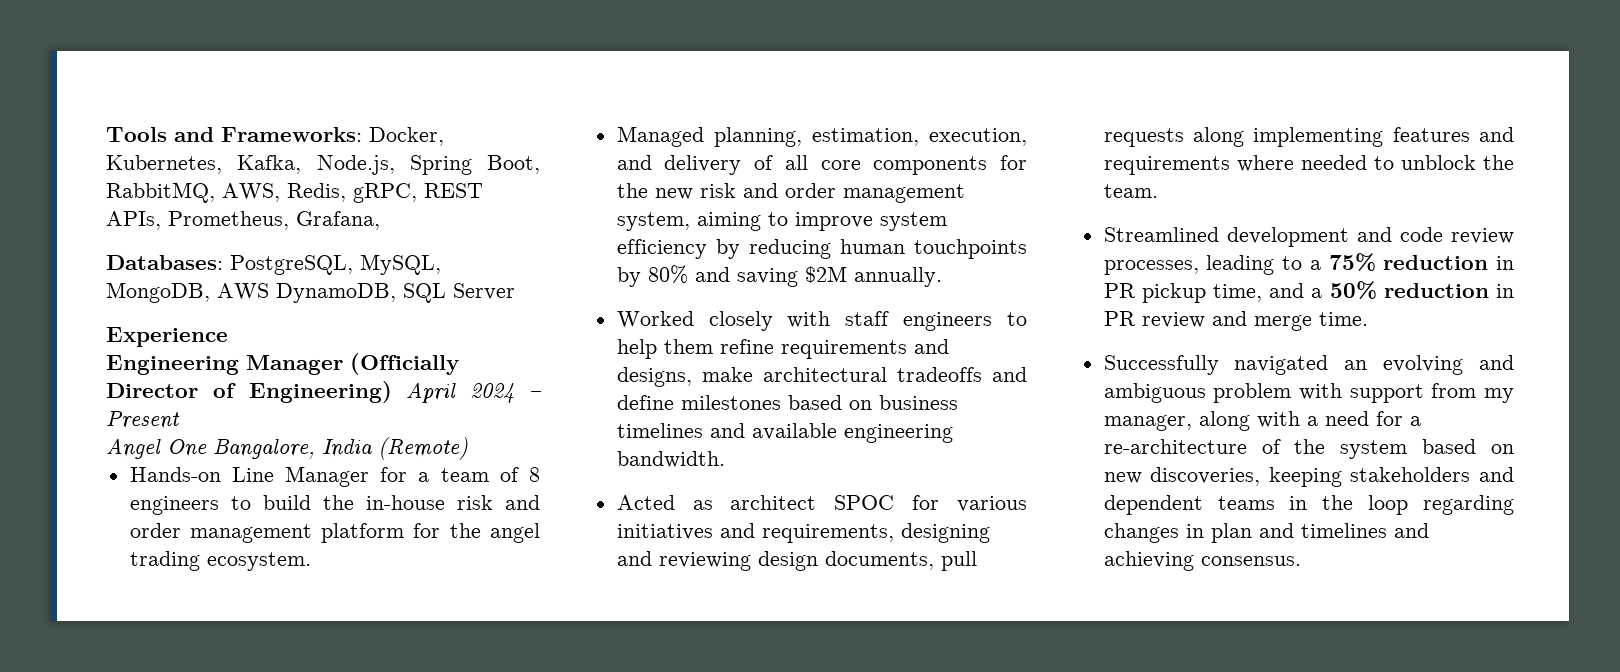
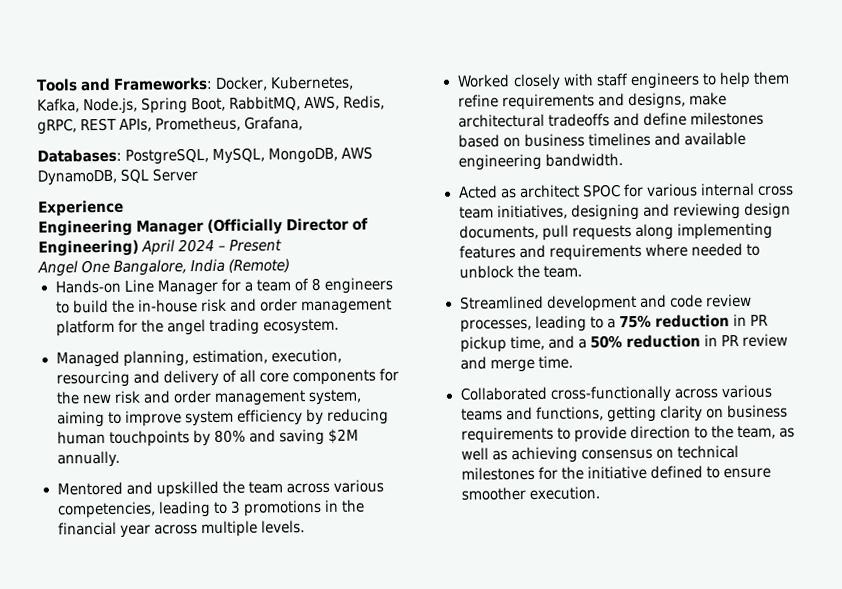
(1027, 137) none -> [55,370,130,388] resourcing
(942, 277) none -> [56,479,384,498] [56,499,365,519] [57,520,305,538] // Mentored and upskilled the team across various competencies, leading to 3 promotions in the financial year across multiple levels.
[616,523,894,543] initiatives and requirements, -> [699,182,794,197] [458,204,568,220] internal cross team initiatives,
[1103,355,1514,375] [1103,383,1514,403] [1103,411,1421,431] [1103,439,1514,459] [1103,467,1514,487] [1103,495,1514,515] [1103,523,1429,543] [1103,551,1301,571] Successfully navigated an evolving and ambiguous problem with support from my manager, along with a need for a re-architecture of the system based on new discoveries, keeping stakeholders and dependent teams in the loop regarding changes in plan and timelines and achieving consensus. -> [459,384,772,403] [460,404,788,423] [460,425,795,444] [460,445,739,464] [460,465,771,481] [460,486,600,501] Collaborated cross-functionally across various teams and functions, getting clarity on business requirements to provide direction to the team, as well as achieving consensus on technical milestones for the initiative defined to ensure smoother execution.

